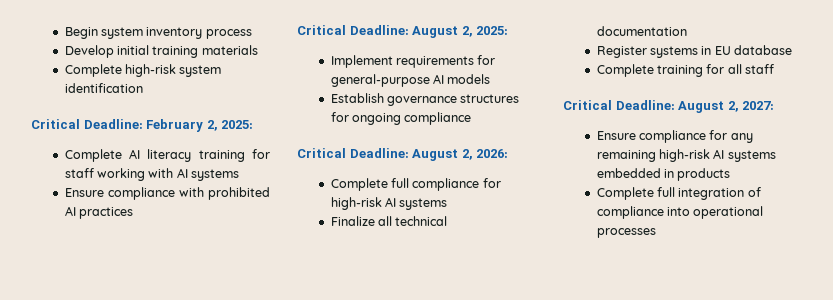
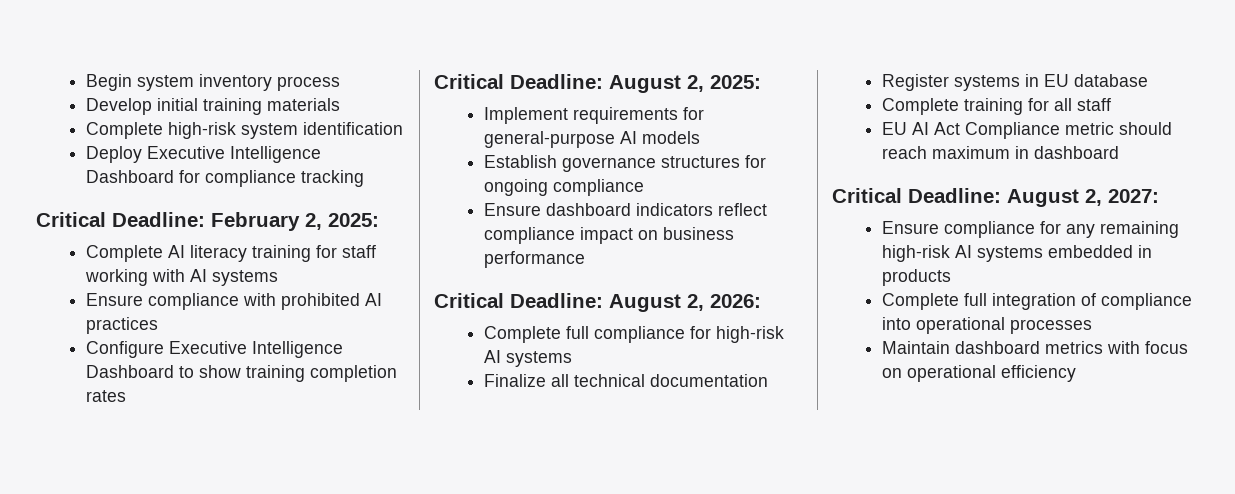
(143, 88) none -> [85,146,321,163] [85,170,364,187] // Deploy Executive Intelligence Dashboard for compliance tracking
(133, 213) none -> [85,341,343,358] [85,365,397,382] [85,390,126,402] // Configure Executive Intelligence Dashboard to show training completion rates
(472, 118) none -> [483,203,767,216] [483,227,734,244] [483,251,585,268] // Ensure dashboard indicators reflect compliance impact on business performance
(775, 69) none -> [881,122,1172,139] [881,146,1119,159] // EU AI Act Compliance metric should reach maximum in dashboard
(656, 233) none -> [881,341,1188,354] [881,365,1076,382] // Maintain dashboard metrics with focus on operational efficiency

